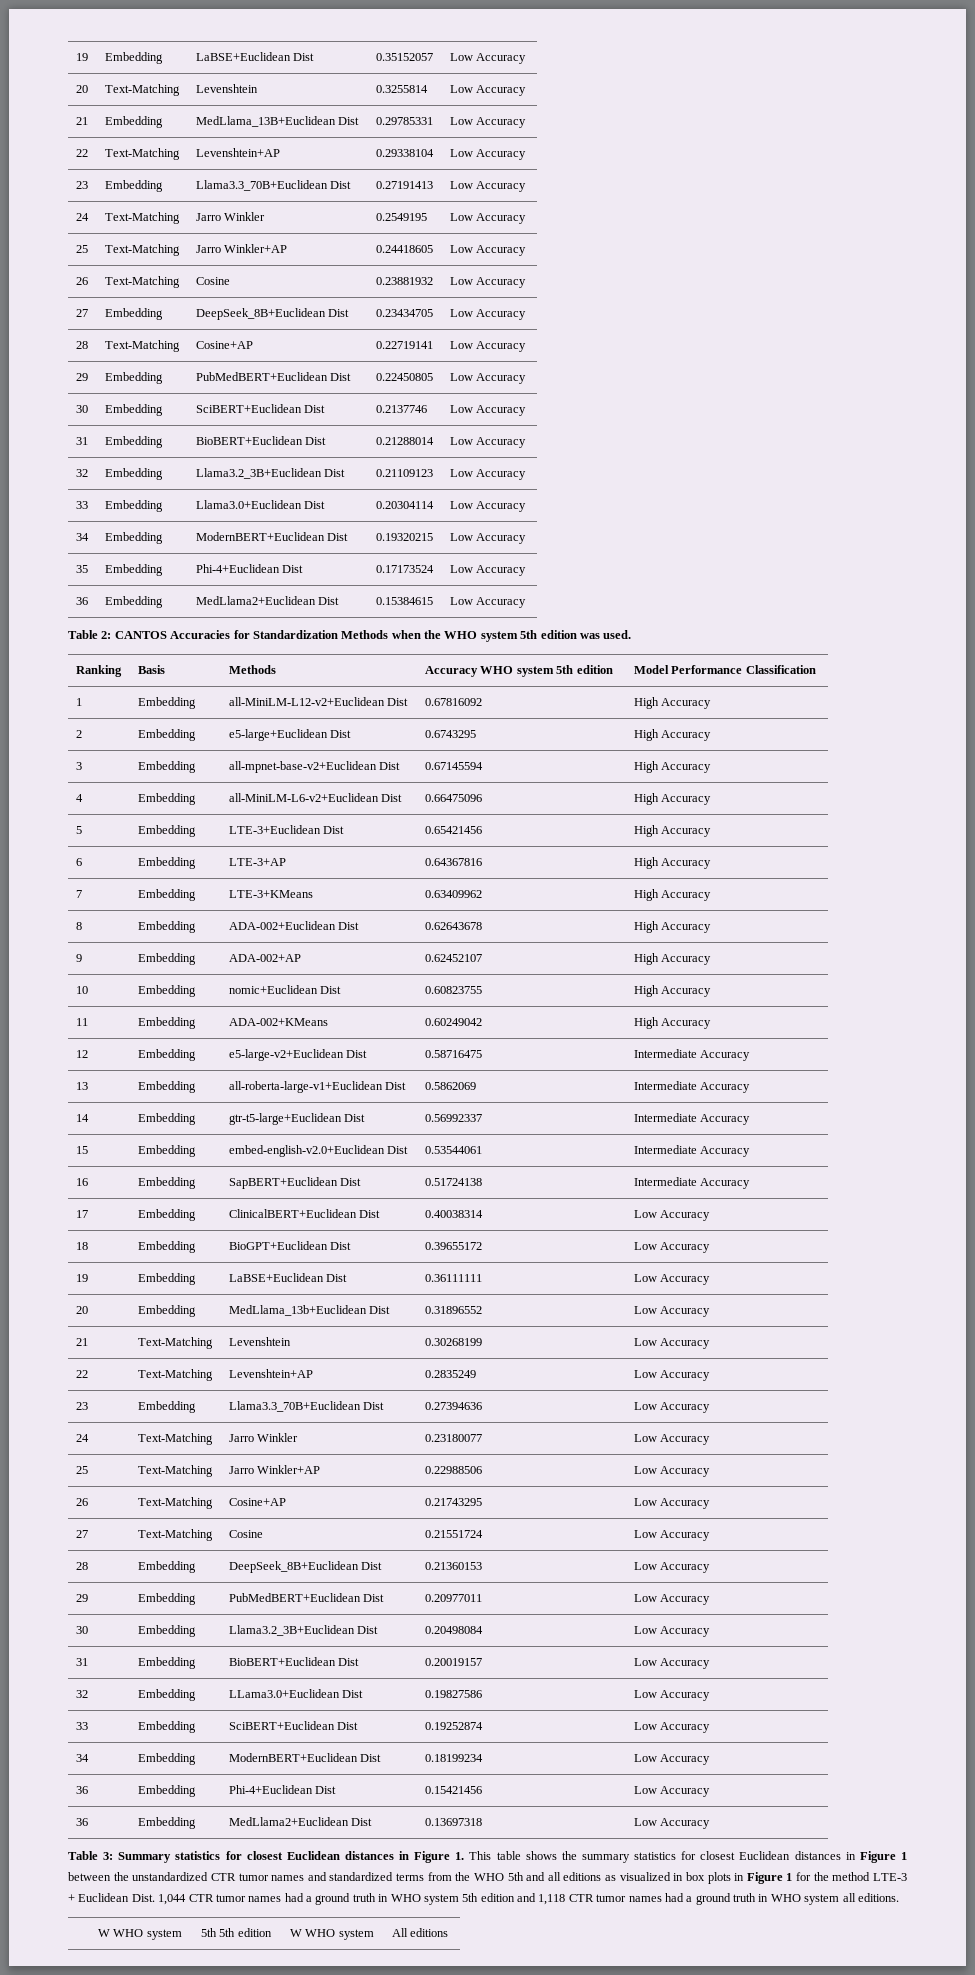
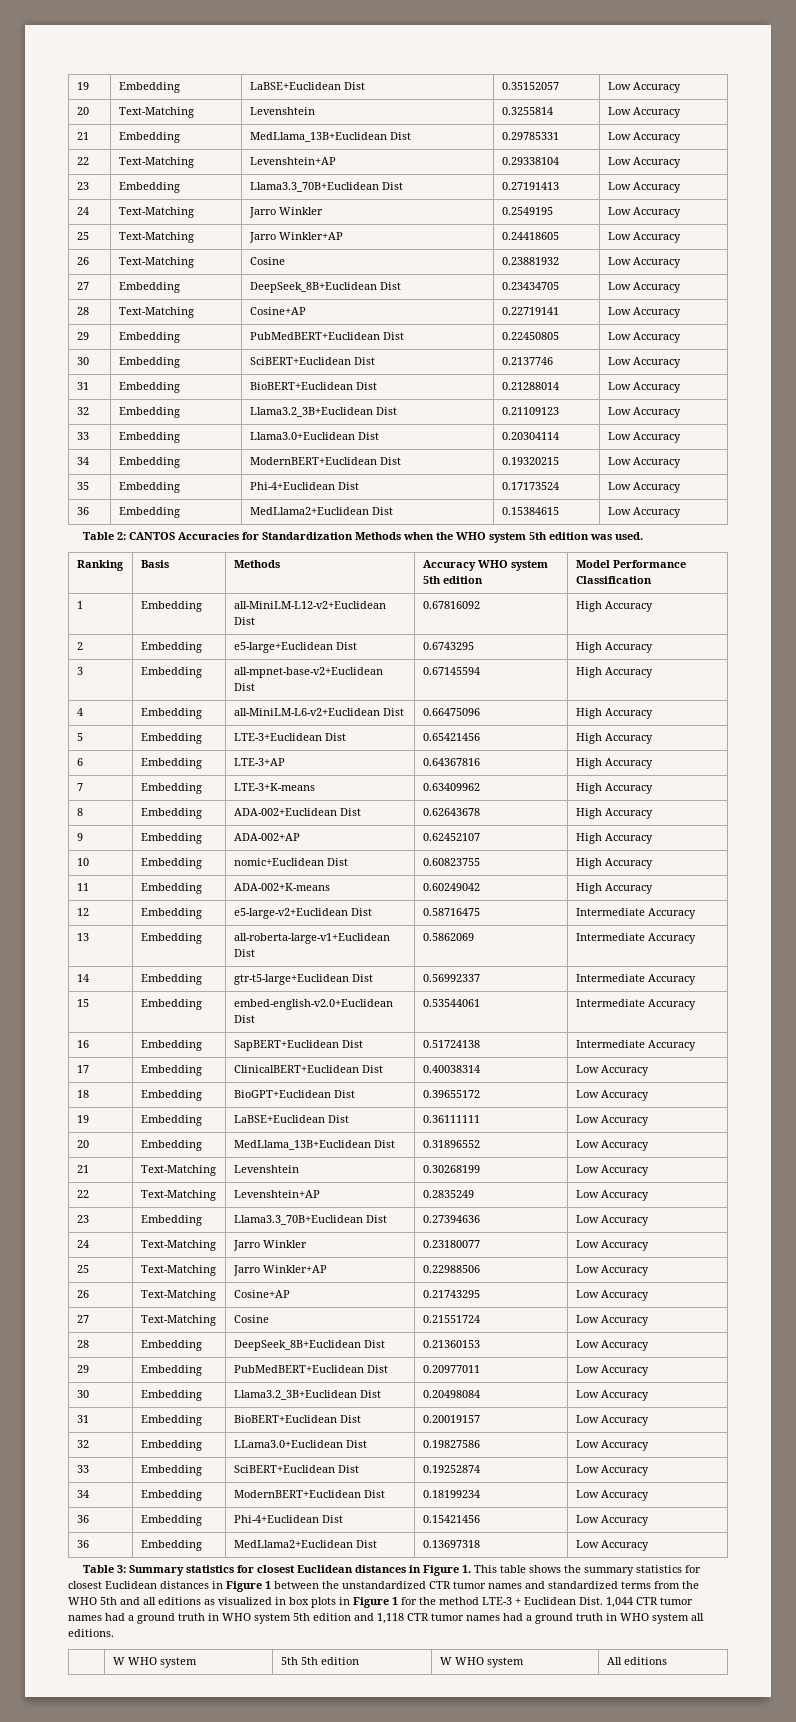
[229,890,314,898] LTE-3+KMeans -> [233,783,315,791] LTE-3+K-means
[229,1018,329,1026] ADA-002+KMeans -> [233,883,330,891] ADA-002+K-means
[229,1305,368,1316] MedLlama_13b+Euclidean -> [233,1140,371,1150] MedLlama_13B+Euclidean

